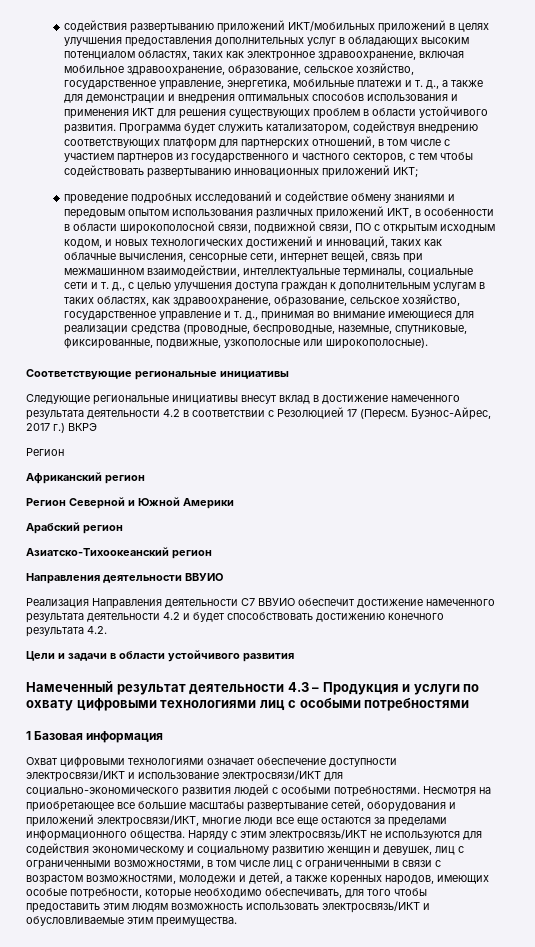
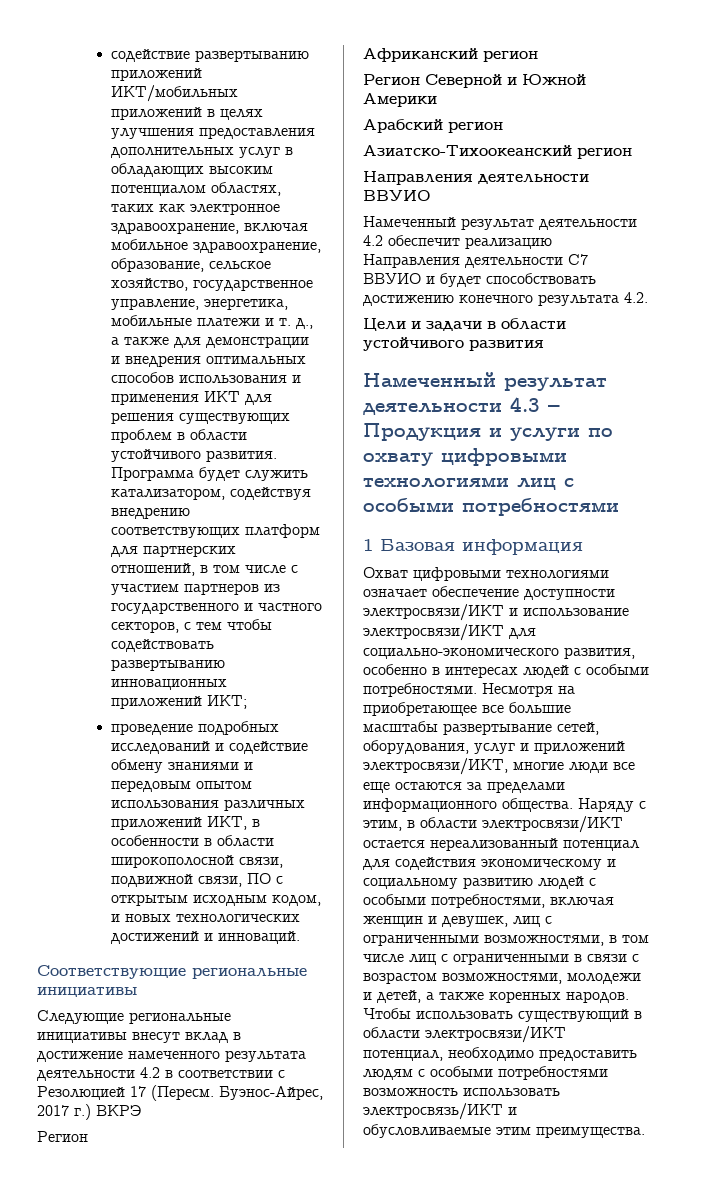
[64,20,128,32] содействия -> [111,49,191,62] содействие
[326,236,443,248] [64,250,424,263] [64,265,474,278] [64,282,486,292] [64,294,461,307] [64,311,475,321] [64,324,468,335] [64,338,429,349] инноваций, таких как облачные вычисления, сенсорные сети, интернет вещей, связь при межмашинном взаимодействии, интеллектуальные терминалы, социальные сети и т. д., с целью улучшения доступа граждан к дополнительным услугам в таких областях, как здравоохранение, образование, сельское хозяйство, государственное управление и т. д., принимая во внимание имеющиеся для реализации средства (проводные, беспроводные, наземные, спутниковые, фиксированные, подвижные, узкополосные или широкополосные). -> [218,931,301,944] инноваций.
[26,598,495,609] [26,612,180,623] Реализация Направления деятельности C7 ВВУИО обеспечит достижение намеченного результата деятельности 4.2 -> [363,216,637,230] [363,235,552,249] [363,254,588,268] [363,273,421,284] Намеченный результат деятельности 4.2 обеспечит реализацию Направления деятельности C7 ВВУИО
[182,787,231,797] развития -> [564,647,635,659] [363,664,518,678] развития, особенно в интересах
[367,801,446,812] оборудования -> [363,740,515,754] оборудования, услуг
[240,829,460,841] этим электросвязь/ИКТ не используются -> [363,816,623,833] [363,838,640,851] этим, в области электросвязи/ИКТ остается нереализованный потенциал
(324, 851) none -> [538,876,596,889] [363,894,614,908] людей с особыми потребностями, включая
[385,875,489,885] [26,888,427,899] [26,903,168,913] народов, имеющих особые потребности, которые необходимо обеспечивать, для того чтобы предоставить этим людям -> [566,991,629,1003] [363,1008,642,1022] [363,1026,566,1043] [363,1047,637,1061] [363,1066,608,1080] народов. Чтобы использовать существующий в области электросвязи/ИКТ потенциал, необходимо предоставить людям с особыми потребностями

